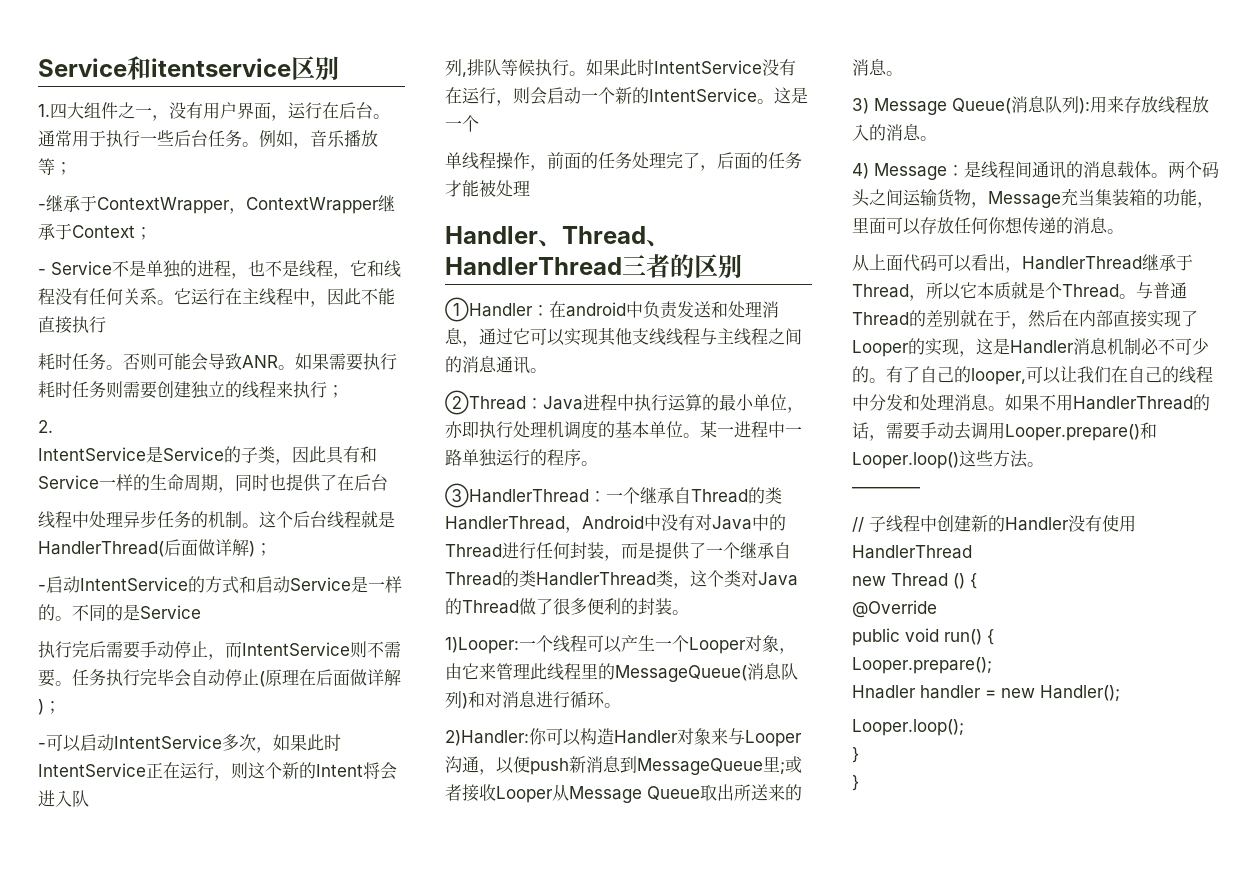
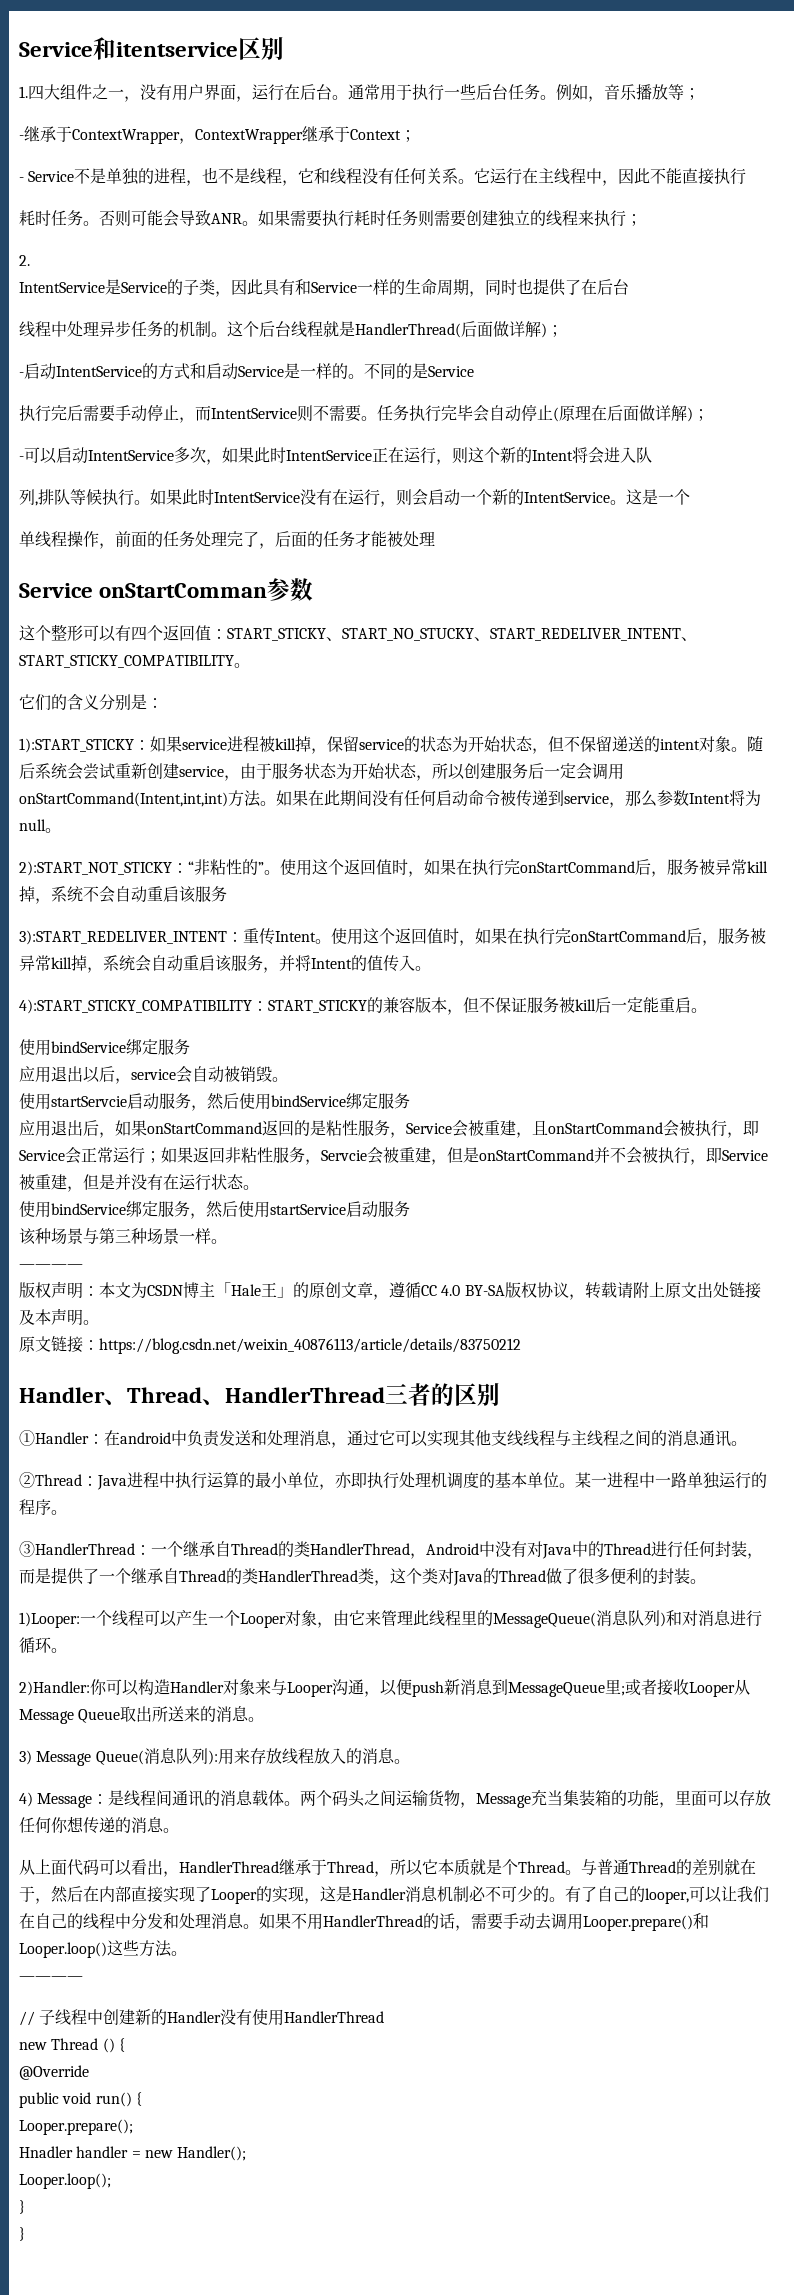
(530, 188) none -> [19,578,314,601] [19,624,697,642] [19,655,250,668] [19,694,163,711] [19,736,763,754] [19,763,624,781] [19,790,761,808] [19,819,61,833] [19,859,768,877] [19,886,227,904] [19,928,766,946] [19,955,431,973] [19,997,707,1015] [19,1039,190,1056] [19,1066,288,1084] [19,1093,410,1111] [19,1120,759,1138] [19,1147,768,1165] [19,1174,259,1192] [19,1201,410,1219] [19,1228,227,1245] [19,1264,83,1269] [19,1281,761,1300] [19,1308,99,1326] [19,1336,521,1354] // Service onStartComman参数 // 这个整形可以有四个返回值：START_STICKY、START_NO_STUCKY、START_REDELIVER_INTENT、START_STICKY_COMPATIBILITY。 // 它们的含义分别是： // 1):START_STICKY：如果service进程被kill掉，保留service的状态为开始状态，但不保留递送的intent对象。随后系统会尝试重新创建service，由于服务状态为开始状态，所以创建服务后一定会调用onStartCommand(Intent,int,int)方法。如果在此期间没有任何启动命令被传递到service，那么参数Intent将为null。 // 2):START_NOT_STICKY：“非粘性的”。使用这个返回值时，如果在执行完onStartCommand后，服务被异常kill掉，系统不会自动重启该服务 // 3):START_REDELIVER_INTENT：重传Intent。使用这个返回值时，如果在执行完onStartCommand后，服务被异常kill掉，系统会自动重启该服务，并将Intent的值传入。 // 4):START_STICKY_COMPATIBILITY：START_STICKY的兼容版本，但不保证服务被kill后一定能重启。 // 使用bindService绑定服务 // 应用退出以后，service会自动被销毁。 // 使用startServcie启动服务，然后使用bindService绑定服务 // 应用退出后，如果onStartCommand返回的是粘性服务，Service会被重建，且onStartCommand会被执行，即Service会正常运行；如果返回非粘性服务，Servcie会被重建，但是onStartCommand并不会被执行，即Service被重建，但是并没有在运行状态。 // 使用bindService绑定服务，然后使用startService启动服务 // 该种场景与第三种场景一样。 // ———— // 版权声明：本文为CSDN博主「Hale王」的原创文章，遵循CC 4.0 BY-SA版权协议，转载请附上原文出处链接及本声明。 // 原文链接：https://blog.csdn.net/weixin_40876113/article/details/83750212

